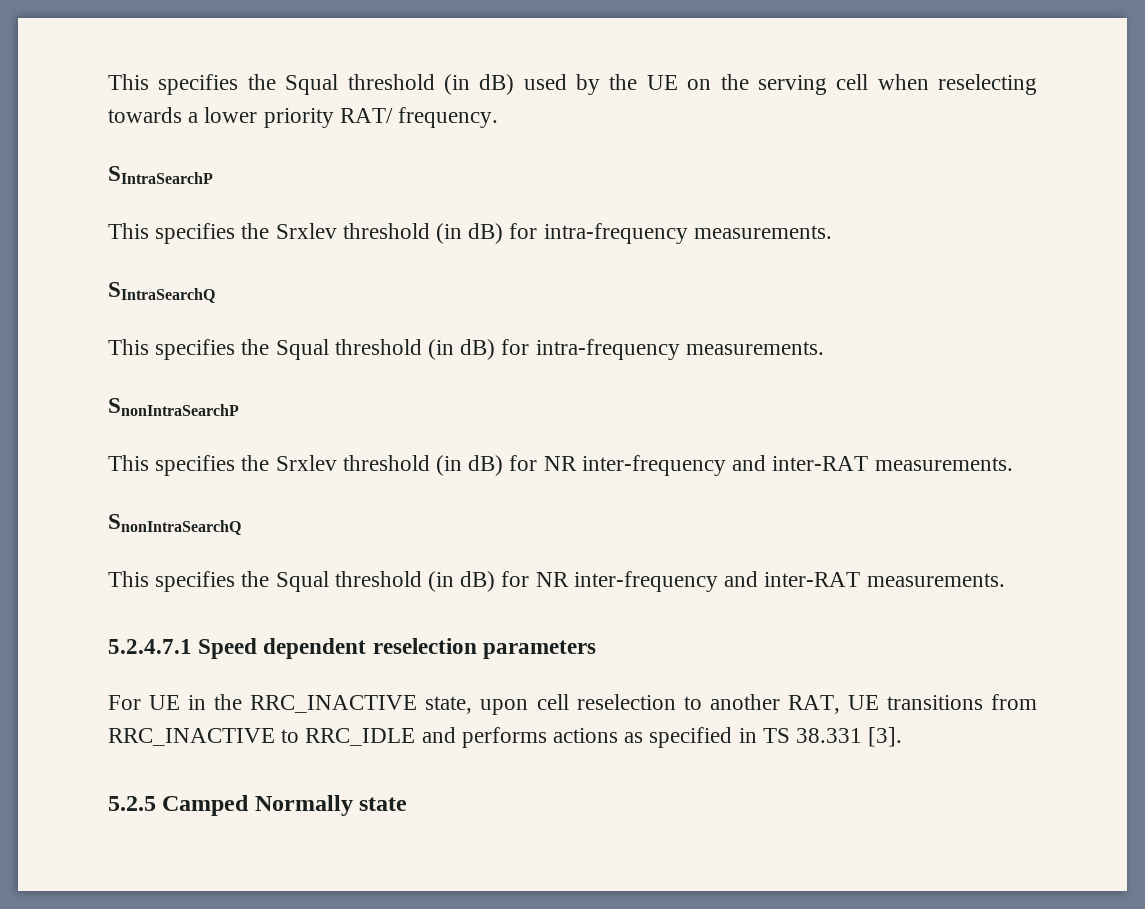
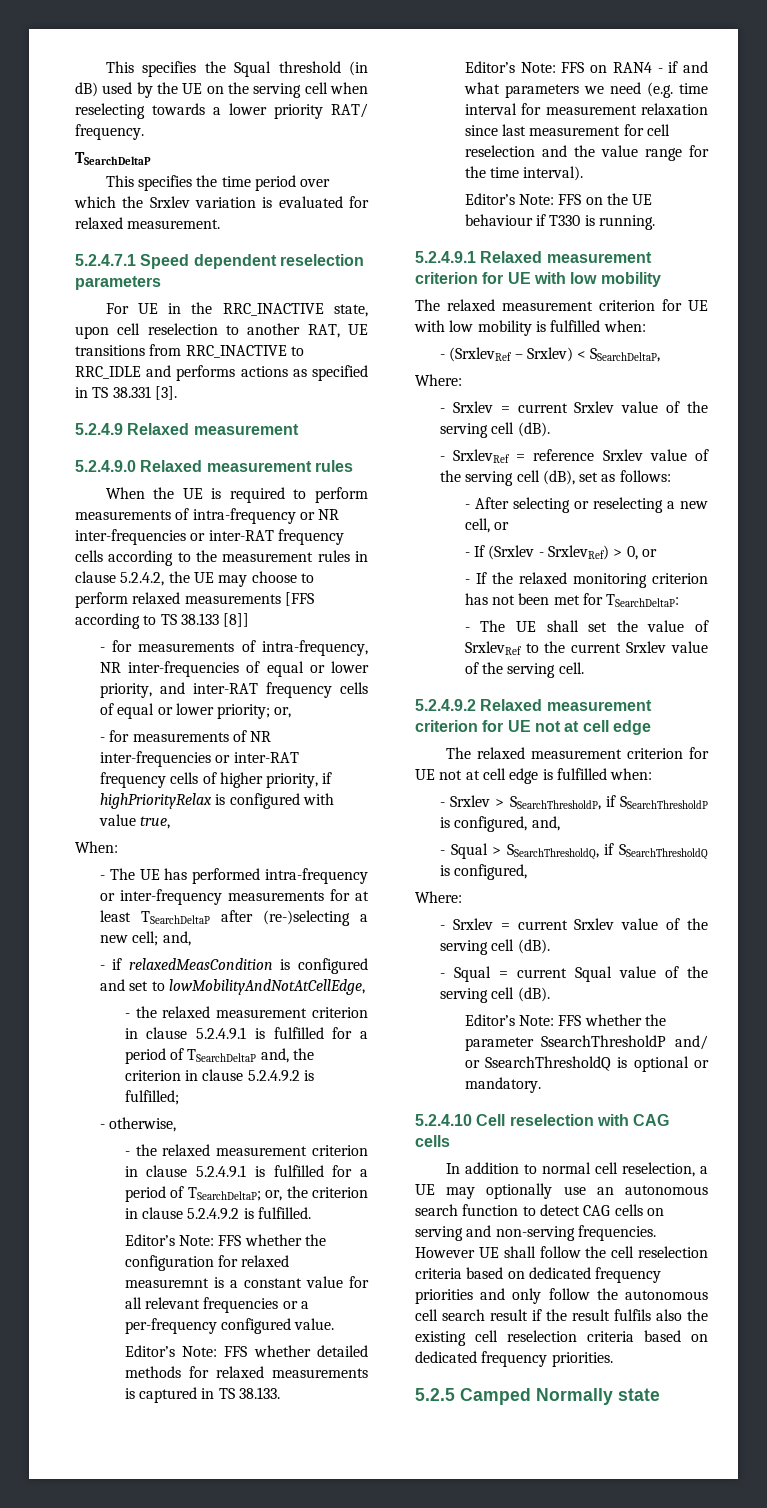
[108,166,213,184] [108,223,832,244] [108,282,215,303] [108,339,824,360] [108,398,239,416] [108,455,1013,476] [108,514,241,535] [108,571,1005,592] SIntraSearchP // This specifies the Srxlev threshold (in dB) for intra-frequency measurements. // SIntraSearchQ // This specifies the Squal threshold (in dB) for intra-frequency measurements. // SnonIntraSearchP // This specifies the Srxlev threshold (in dB) for NR inter-frequency and inter-RAT measurements. // SnonIntraSearchQ // This specifies the Squal threshold (in dB) for NR inter-frequency and inter-RAT measurements. -> [75,152,151,165] [105,175,331,191] [74,196,370,208] [75,217,221,229] TSearchDeltaP // This specifies the time period over which the Srxlev variation is evaluated for relaxed measurement.
(903, 737) none -> [75,423,299,435] [75,460,353,472] [105,487,368,503] [75,508,340,524] [75,529,344,545] [75,550,369,566] [75,571,314,587] [75,592,314,608] [75,613,250,629] [99,640,368,656] [99,661,369,677] [99,682,368,698] [99,703,292,719] [99,730,272,742] [99,751,299,767] [99,772,333,788] [99,793,334,809] [98,814,171,829] [75,841,118,853] [99,868,368,884] [99,889,369,905] [99,910,368,926] [99,931,191,946] [99,958,368,974] [99,979,365,995] [124,1006,368,1018] [124,1027,368,1040] [124,1048,315,1064] [124,1069,315,1082] [124,1090,179,1105] [99,1117,177,1132] [124,1144,368,1156] [124,1165,368,1178] [124,1186,368,1202] [124,1207,312,1220] [124,1234,327,1246] [124,1255,290,1271] [124,1276,369,1288] [124,1297,310,1313] [124,1318,335,1334] [124,1345,368,1357] [124,1366,369,1378] [124,1387,281,1403] [464,61,708,73] [463,82,708,98] [464,103,708,115] [464,124,671,136] [464,145,709,161] [464,166,584,181] [464,193,653,205] [464,214,656,230] [415,251,652,263] [415,272,661,287] [415,299,708,311] [414,320,646,336] [439,347,661,362] [415,374,462,386] [439,401,708,413] [439,422,550,438] [439,449,709,463] [439,470,671,486] [464,497,708,513] [464,518,510,533] [464,545,658,560] [464,572,708,588] [464,593,680,607] [464,620,709,632] [464,641,708,655] [464,662,584,678] [415,699,652,711] [415,720,651,735] [445,747,709,759] [415,768,653,784] [439,795,708,810] [439,816,560,832] [439,843,708,860] [439,864,528,880] [415,891,462,903] [439,918,708,930] [439,939,550,955] [439,966,708,982] [439,987,550,1003] [464,1014,667,1026] [464,1035,708,1051] [464,1056,709,1072] [464,1077,541,1093] [415,1114,670,1126] [415,1135,450,1147] [445,1162,708,1177] [415,1183,708,1199] [415,1204,664,1216] [415,1225,656,1241] [415,1246,708,1258] [415,1267,662,1283] [415,1288,708,1304] [415,1309,708,1321] [415,1330,708,1346] [415,1351,613,1367] // 5.2.4.9 Relaxed measurement // 5.2.4.9.0 Relaxed measurement rules // When the UE is required to perform measurements of intra-frequency or NR inter-frequencies or inter-RAT frequency cells according to the measurement rules in clause 5.2.4.2, the UE may choose to perform relaxed measurements [FFS according to TS 38.133 [8]] // - for measurements of intra-frequency, NR inter-frequencies of equal or lower priority, and inter-RAT frequency cells of equal or lower priority; or, // - for measurements of NR inter-frequencies or inter-RAT frequency cells of higher priority, if highPriorityRelax is configured with value true, // When: // - The UE has performed intra-frequency or inter-frequency measurements for at least TSearchDeltaP after (re-)selecting a new cell; and, // - if relaxedMeasCondition is configured and set to lowMobilityAndNotAtCellEdge, // - the relaxed measurement criterion in clause 5.2.4.9.1 is fulfilled for a period of TSearchDeltaP and, the criterion in clause 5.2.4.9.2 is fulfilled; // - otherwise, // - the relaxed measurement criterion in clause 5.2.4.9.1 is fulfilled for a period of TSearchDeltaP; or, the criterion in clause 5.2.4.9.2 is fulfilled. // Editor’s Note: FFS whether the configuration for relaxed measuremnt is a constant value for all relevant frequencies or a per-frequency configured value. // Editor’s Note: FFS whether detailed methods for relaxed measurements is captured in TS 38.133. // Editor’s Note: FFS on RAN4 - if and what parameters we need (e.g. time interval for measurement relaxation since last measurement for cell reselection and the value range for the time interval). // Editor’s Note: FFS on the UE behaviour if T330 is running. // 5.2.4.9.1 Relaxed measurement criterion for UE with low mobility // The relaxed measurement criterion for UE with low mobility is fulfilled when: // - (SrxlevRef – Srxlev) < SSearchDeltaP, // Where: // - Srxlev = current Srxlev value of the serving cell (dB). // - SrxlevRef = reference Srxlev value of the serving cell (dB), set as follows: // - After selecting or reselecting a new cell, or // - If (Srxlev - SrxlevRef) > 0, or // - If the relaxed monitoring criterion has not been met for TSearchDeltaP: // - The UE shall set the value of SrxlevRef to the current Srxlev value of the serving cell. // 5.2.4.9.2 Relaxed measurement criterion for UE not at cell edge // The relaxed measurement criterion for UE not at cell edge is fulfilled when: // - Srxlev > SSearchThresholdP, if SSearchThresholdP is configured, and, // - Squal > SSearchThresholdQ, if SSearchThresholdQ is configured, // Where: // - Srxlev = current Srxlev value of the serving cell (dB). // - Squal = current Squal value of the serving cell (dB). // Editor’s Note: FFS whether the parameter SsearchThresholdP and/ or SsearchThresholdQ is optional or mandatory. // 5.2.4.10 Cell reselection with CAG cells // In addition to normal cell reselection, a UE may optionally use an autonomous search function to detect CAG cells on serving and non-serving frequencies. However UE shall follow the cell reselection criteria based on dedicated frequency priorities and only follow the autonomous cell search result if the result fulfils also the existing cell reselection criteria based on dedicated frequency priorities.

